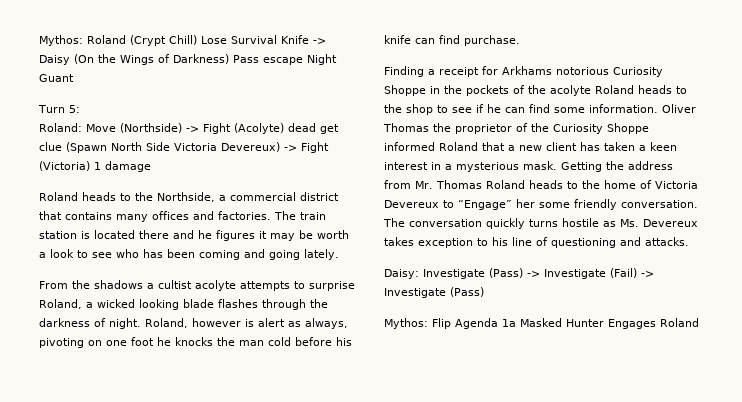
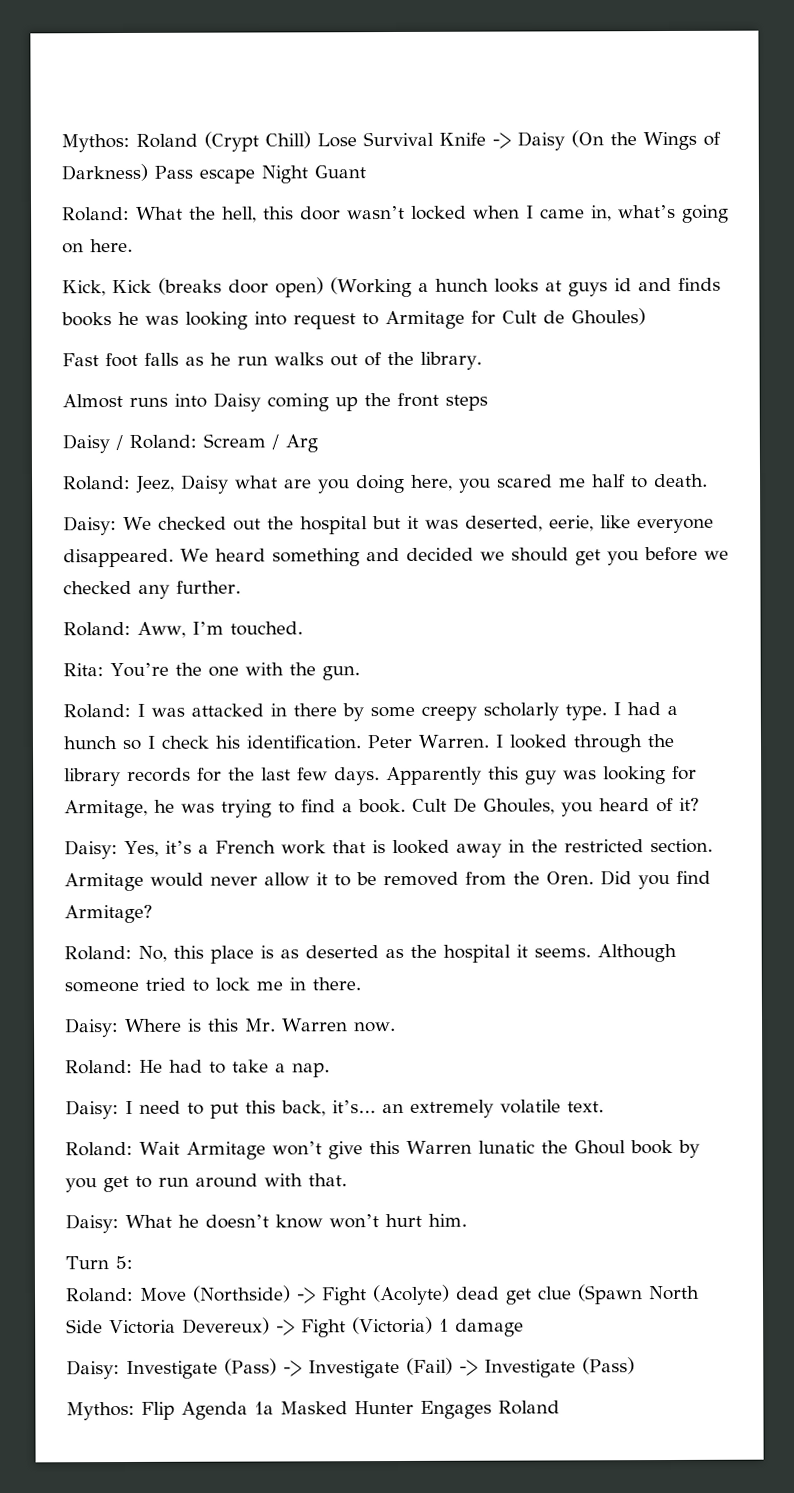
(74, 78) none -> [62,204,729,223] [62,238,133,254] [62,276,721,298] [61,308,646,330] [62,351,482,370] [62,392,488,412] [62,433,318,454] [63,473,708,494] [63,515,714,536] [63,546,729,568] [63,580,241,599] [63,621,303,638] [63,662,360,681] [63,702,678,722] [63,733,675,753] [64,765,697,787] [64,797,700,819] [64,838,713,860] [64,870,711,892] [64,904,153,924] [64,943,677,964] [64,977,361,993] [64,1018,396,1038] [65,1059,330,1078] [65,1099,604,1120] [65,1139,700,1160] [65,1173,347,1193] [65,1213,467,1234] // Roland: What the hell, this door wasn’t locked when I came in, what’s going on here. // Kick, Kick (breaks door open) (Working a hunch looks at guys id and finds books he was looking into request to Armitage for Cult de Ghoules) // Fast foot falls as he run walks out of the library. // Almost runs into Daisy coming up the front steps // Daisy / Roland: Scream / Arg // Roland: Jeez, Daisy what are you doing here, you scared me half to death. // Daisy: We checked out the hospital but it was deserted, eerie, like everyone disappeared. We heard something and decided we should get you before we checked any further. // Roland: Aww, I’m touched. // Rita: You’re the one with the gun. // Roland: I was attacked in there by some creepy scholarly type. I had a hunch so I check his identification. Peter Warren. I looked through the library records for the last few days. Apparently this guy was looking for Armitage, he was trying to find a book. Cult De Ghoules, you heard of it? // Daisy: Yes, it’s a French work that is looked away in the restricted section. Armitage would never allow it to be removed from the Oren. Did you find Armitage? // Roland: No, this place is as deserted as the hospital it seems. Although someone tried to lock me in there. // Daisy: Where is this Mr. Warren now. // Roland: He had to take a nap. // Daisy: I need to put this back, it’s… an extremely volatile text. // Roland: Wait Armitage won’t give this Warren lunatic the Ghoul book by you get to run around with that. // Daisy: What he doesn’t know won’t hurt him.
[39,192,339,202] [39,211,326,222] [39,230,349,241] [39,249,339,260] [39,280,355,291] [39,299,328,310] [39,318,348,329] [39,337,352,348] [384,35,520,46] [384,66,663,77] [384,85,687,96] [384,104,696,115] [383,123,649,134] [384,142,677,151] [384,161,673,172] [384,180,698,189] [384,199,698,210] [383,218,698,229] [384,237,689,248] // Roland heads to the Northside, a commercial district that contains many offices and factories. The train station is located there and he figures it may be worth a look to see who has been coming and going lately. // From the shadows a cultist acolyte attempts to surprise Roland, a wicked looking blade flashes through the darkness of night. Roland, however is alert as always, pivoting on one foot he knocks the man cold before his knife can find purchase. // Finding a receipt for Arkhams notorious Curiosity Shoppe in the pockets of the acolyte Roland heads to the shop to see if he can find some information. Oliver Thomas the proprietor of the Curiosity Shoppe informed Roland that a new client has taken a keen interest in a mysterious mask. Getting the address from Mr. Thomas Roland heads to the home of Victoria Devereux to “Engage” her some friendly conversation. The conversation quickly turns hostile as Ms. Devereux takes exception to his line of questioning and attacks. -> (524, 1327) none

